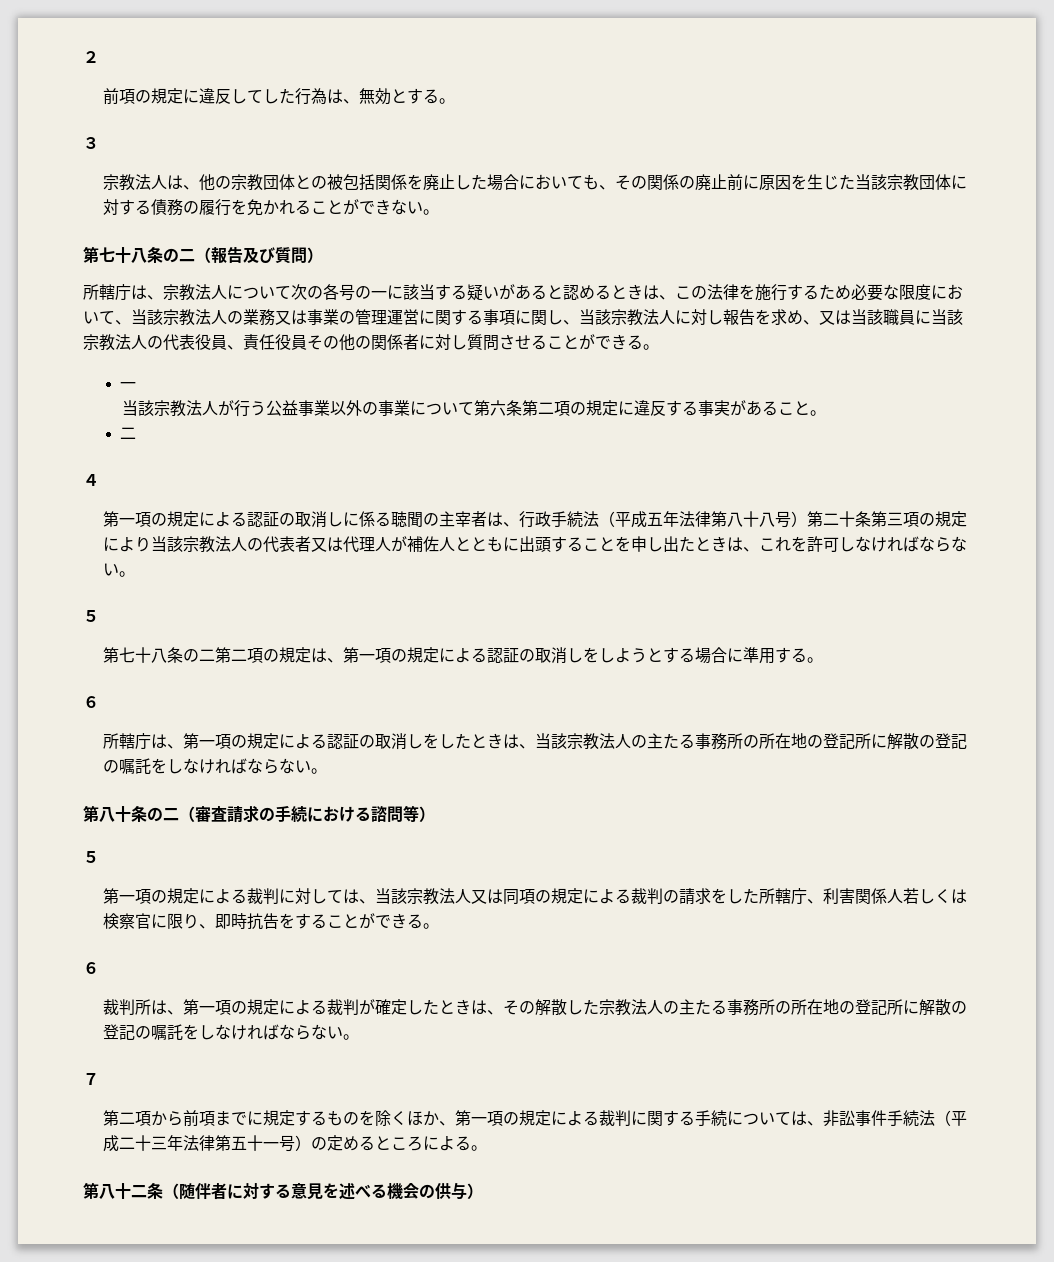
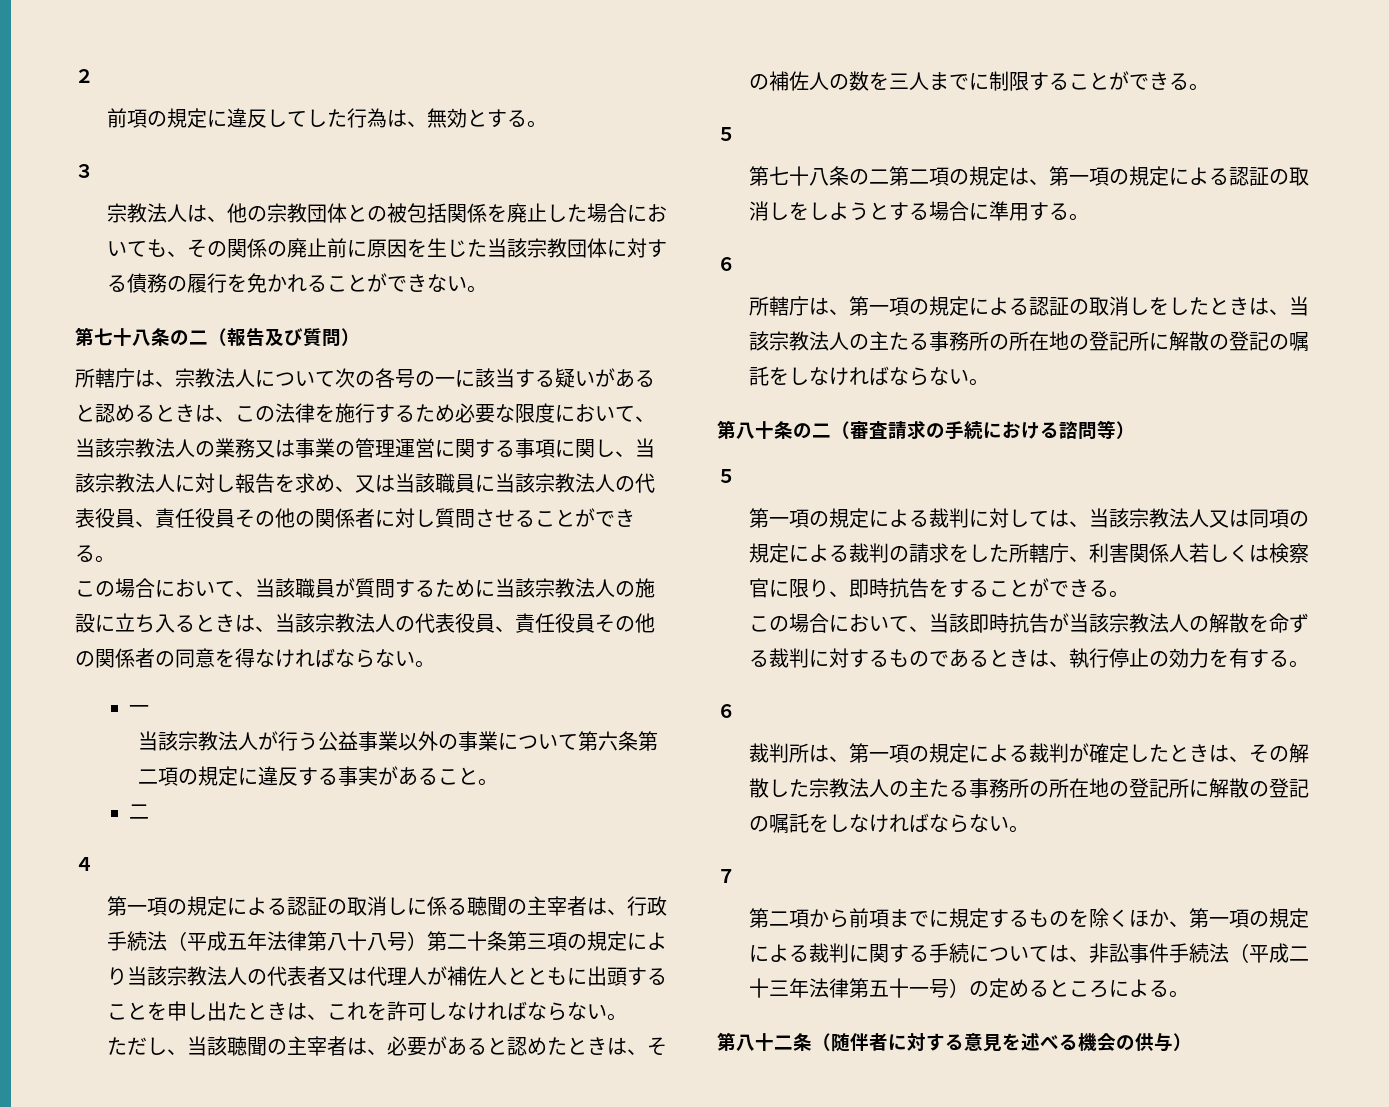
(659, 347) none -> [75,578,655,598] [75,613,655,633] [75,648,435,668] // この場合において、当該職員が質問するために当該宗教法人の施設に立ち入るときは、当該宗教法人の代表役員、責任役員その他の関係者の同意を得なければならない。
(135, 574) none -> [106,1036,667,1056] [748,71,1209,91] // ただし、当該聴聞の主宰者は、必要があると認めたときは、その補佐人の数を三人までに制限することができる。
(439, 926) none -> [748,613,1309,633] [748,648,1309,668] // この場合において、当該即時抗告が当該宗教法人の解散を命ずる裁判に対するものであるときは、執行停止の効力を有する。

